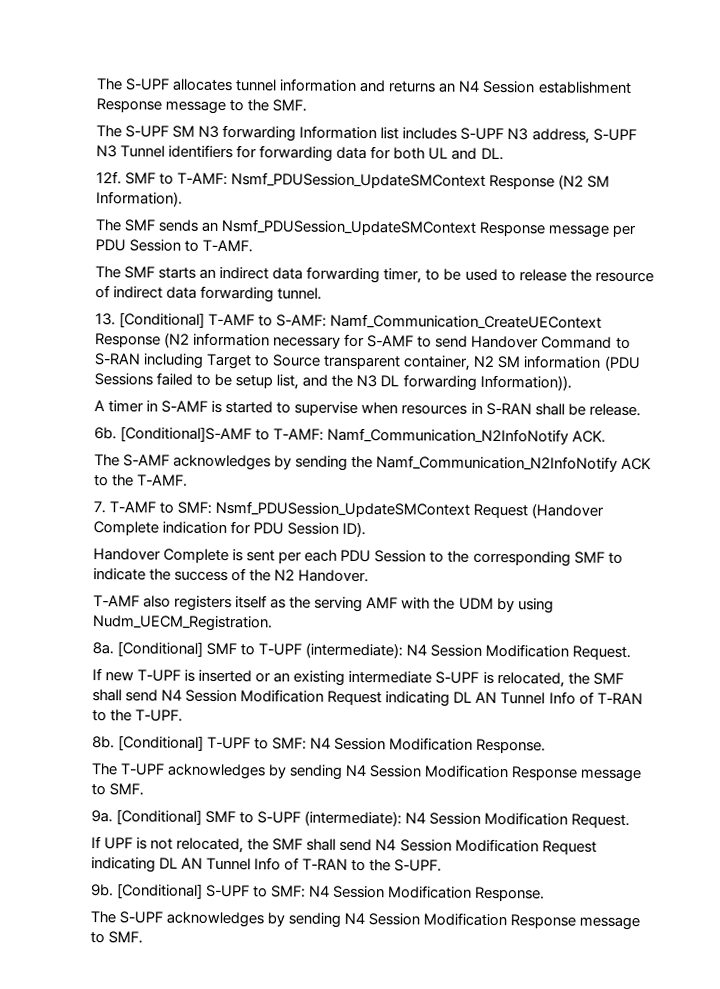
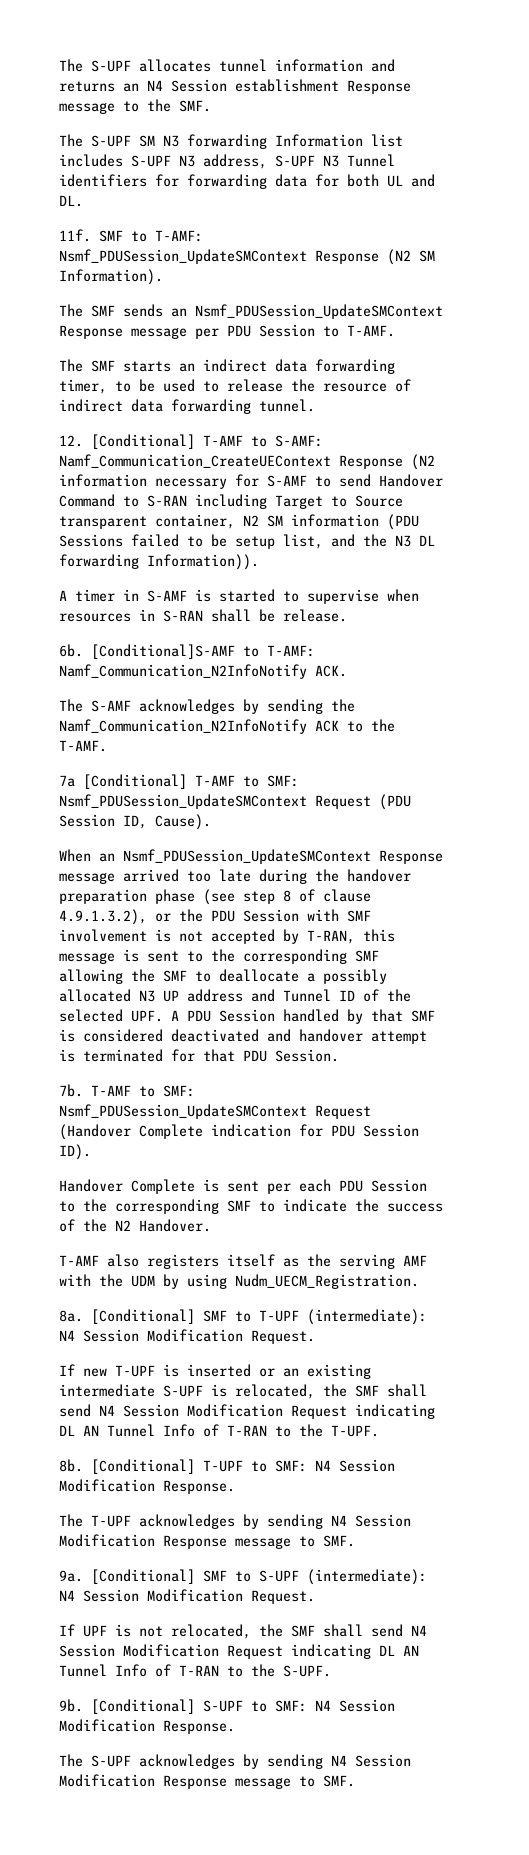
[96,171,123,185] 12f. -> [58,229,91,242] 11f.
[95,313,117,326] 13. -> [58,435,83,447] 12.
[93,501,107,514] 7. -> [58,774,299,789] [58,794,411,810] [58,814,211,830] [58,849,443,864] [58,869,411,884] [58,889,371,905] [58,909,371,925] [58,929,395,944] [58,949,379,964] [58,969,387,984] [58,989,411,1002] [58,1009,435,1024] [58,1029,427,1044] [58,1049,339,1062] [58,1084,83,1097] 7a [Conditional] T-AMF to SMF: Nsmf_PDUSession_UpdateSMContext Request (PDU Session ID, Cause). // When an Nsmf_PDUSession_UpdateSMContext Response message arrived too late during the handover preparation phase (see step 8 of clause 4.9.1.3.2), or the PDU Session with SMF involvement is not accepted by T-RAN, this message is sent to the corresponding SMF allowing the SMF to deallocate a possibly allocated N3 UP address and Tunnel ID of the selected UPF. A PDU Session handled by that SMF is considered deactivated and handover attempt is terminated for that PDU Session. // 7b.

